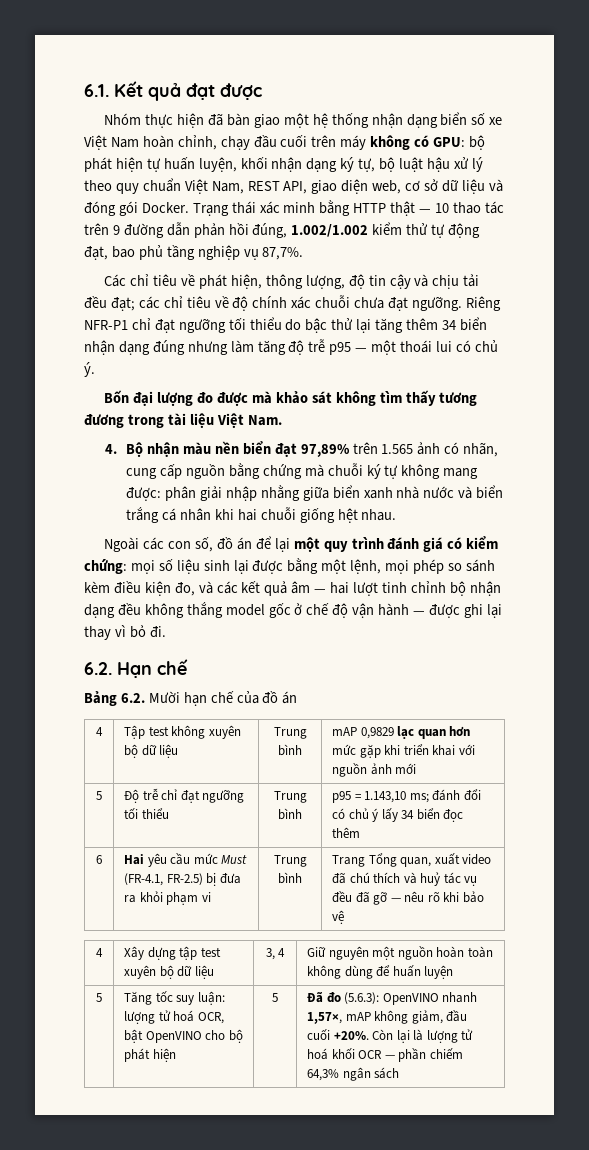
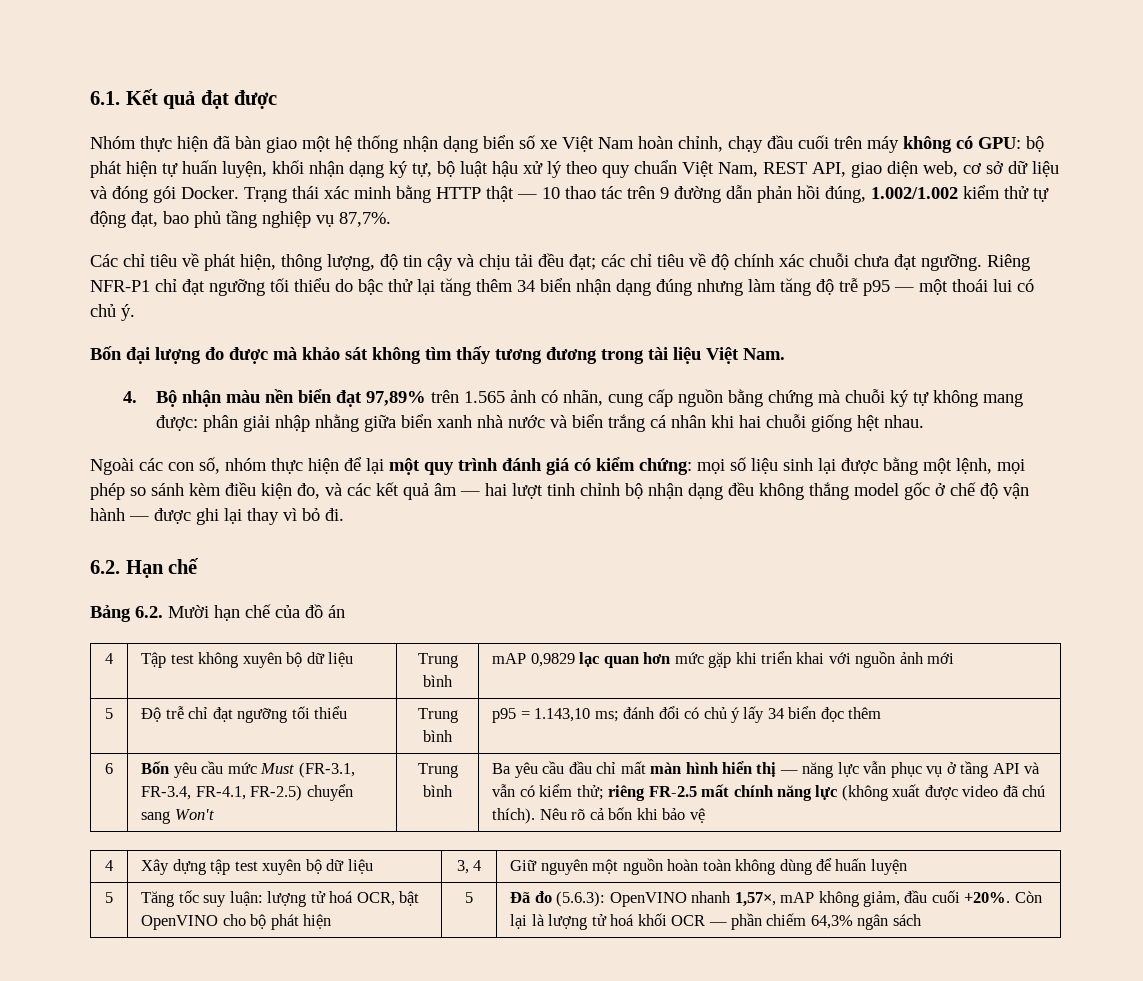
[217,537,252,550] đồ án -> [225,458,339,474] nhóm thực hiện
[124,854,145,865] Hai -> [141,761,170,774] Bốn
[124,873,241,886] [124,891,211,905] [273,855,307,867] [278,872,302,884] [332,853,492,867] [332,872,478,886] [332,891,440,905] (FR-4.1, FR-2.5) bị đưa ra khỏi phạm vi | Trung bình | Trang Tổng quan, xuất video đã chú thích và huỷ tác vụ đều đã gỡ — nêu rõ -> [298,762,355,778] [141,784,353,801] [141,809,214,824] [417,763,458,778] [423,785,453,797] [492,761,1040,778] [492,784,1046,801] [492,807,633,824] (FR-3.1, FR-3.4, FR-4.1, FR-2.5) chuyển sang Won't | Trung bình | Ba yêu cầu đầu chỉ mất màn hình hiển thị — năng lực vẫn phục vụ ở tầng API và vẫn có kiểm thử; riêng FR-2.5 mất chính năng lực (không xuất được video đã chú thích). Nêu rõ cả bốn

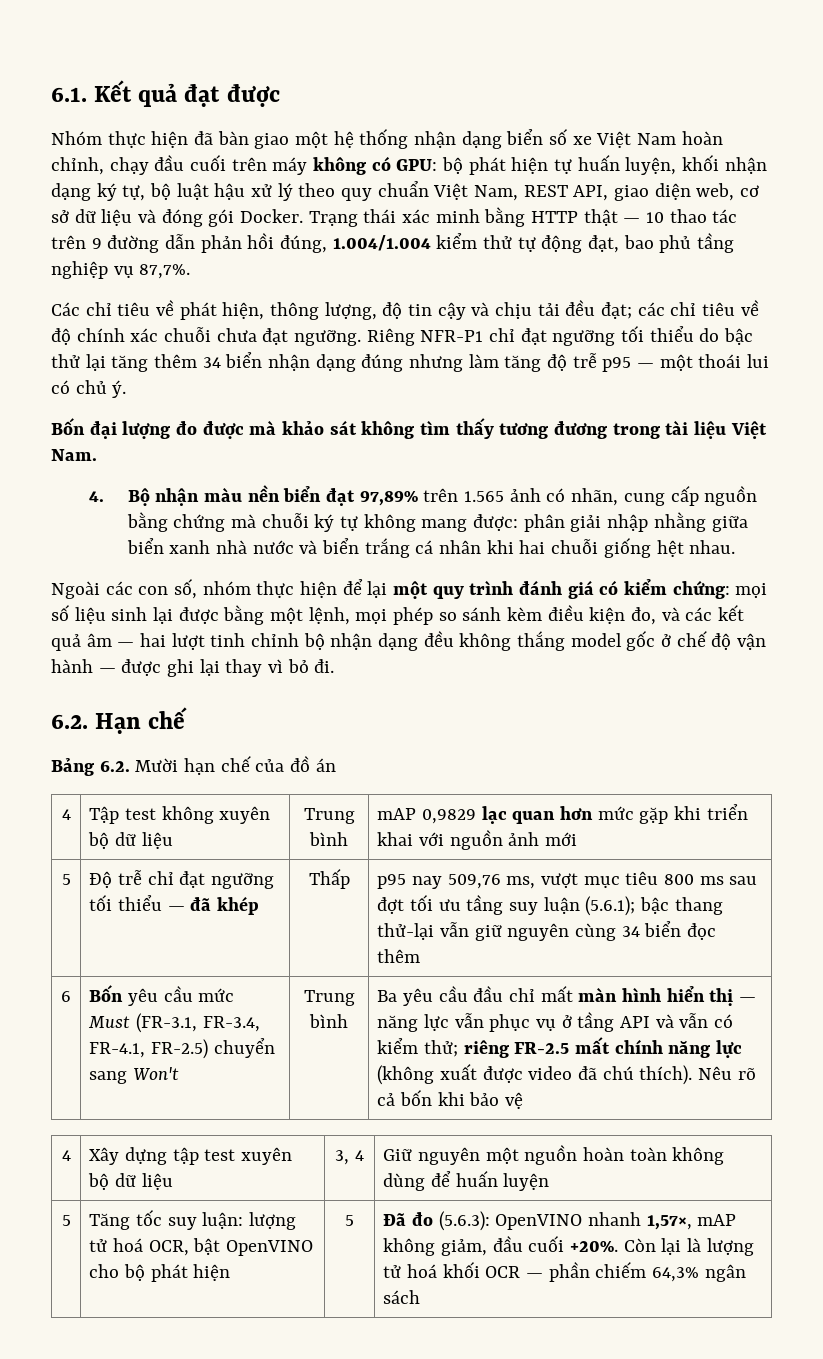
[871,187,958,199] 1.002/1.002 -> [332,235,431,251] 1.004/1.004
[417,708,458,723] [423,730,453,742] [492,706,765,723] | Trung bình | p95 = 1.143,10 ms; đánh đổi có chủ ý lấy -> [167,896,259,915] [308,869,350,889] [377,871,758,889] [377,895,723,916] [377,922,616,941] — đã khép | Thấp | p95 nay 509,76 ms, vượt mục tiêu 800 ms sau đợt tối ưu tầng suy luận (5.6.1); bậc thang thử-lại vẫn giữ nguyên cùng

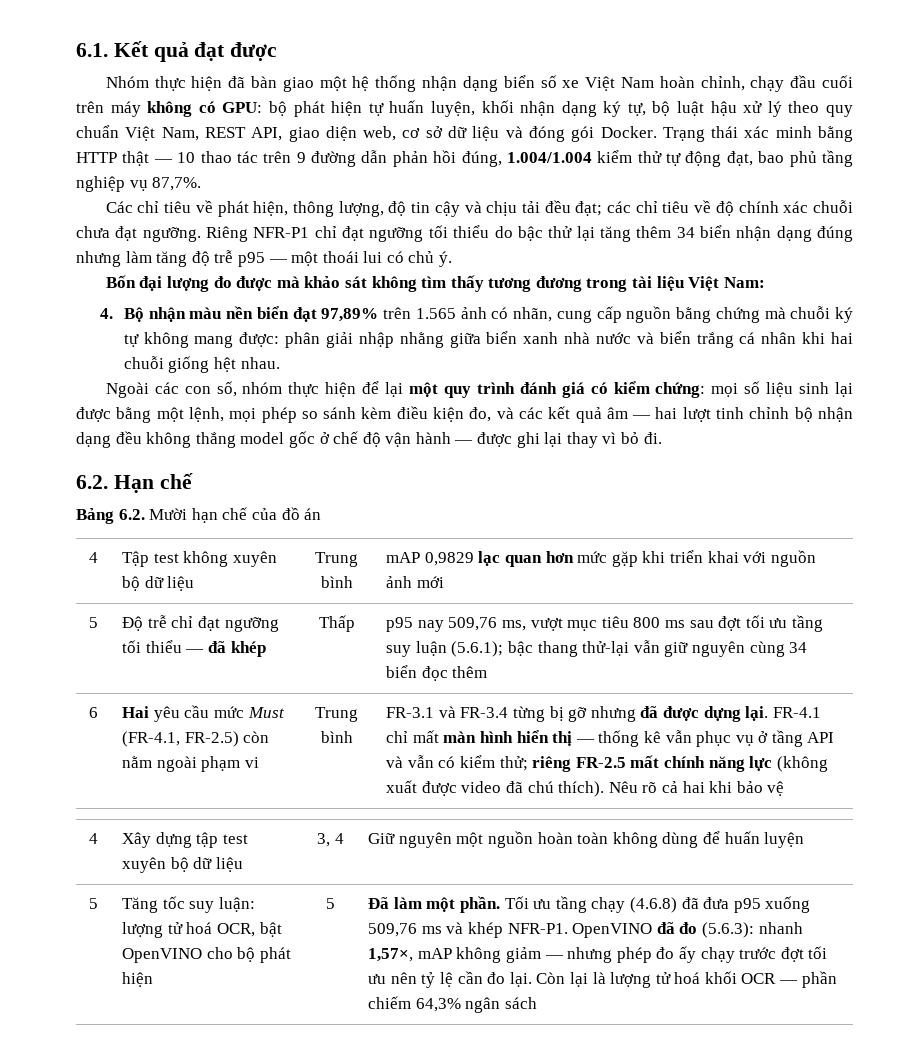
[51,449,97,461] Nam. -> [723,277,765,288] Nam:
[89,985,124,1002] Bốn -> [122,706,150,718] Hai
[135,1013,260,1033] [89,1038,275,1059] [89,1067,179,1084] [303,990,355,1006] [309,1014,348,1028] [377,986,504,1006] (FR-3.1, FR-3.4, FR-4.1, FR-2.5) chuyển sang Won't | Trung bình | Ba yêu cầu đầu -> [122,731,270,747] [122,756,259,772] [315,707,358,722] [320,731,353,743] [386,706,821,722] (FR-4.1, FR-2.5) còn nằm ngoài phạm vi | Trung bình | FR-3.1 và FR-3.4 từng bị gỡ nhưng đã được dựng lại. FR-4.1
[377,1014,449,1032] năng lực -> [598,730,661,747] thống kê
[399,1090,432,1106] bốn -> [682,781,705,793] hai
(407, 1219) none -> [393,896,811,913] [368,922,675,938] làm một phần. Tối ưu tầng chạy (4.6.8) đã đưa p95 xuống 509,76 ms và khép NFR-P1. OpenVINO đã
[495,1214,583,1230] OpenVINO -> (754, 930) none
[440,1236,618,1256] giảm, đầu cuối +20%. -> [505,946,828,963] [368,971,532,988] giảm — nhưng phép đo ấy chạy trước đợt tối ưu nên tỷ lệ cần đo lại.

